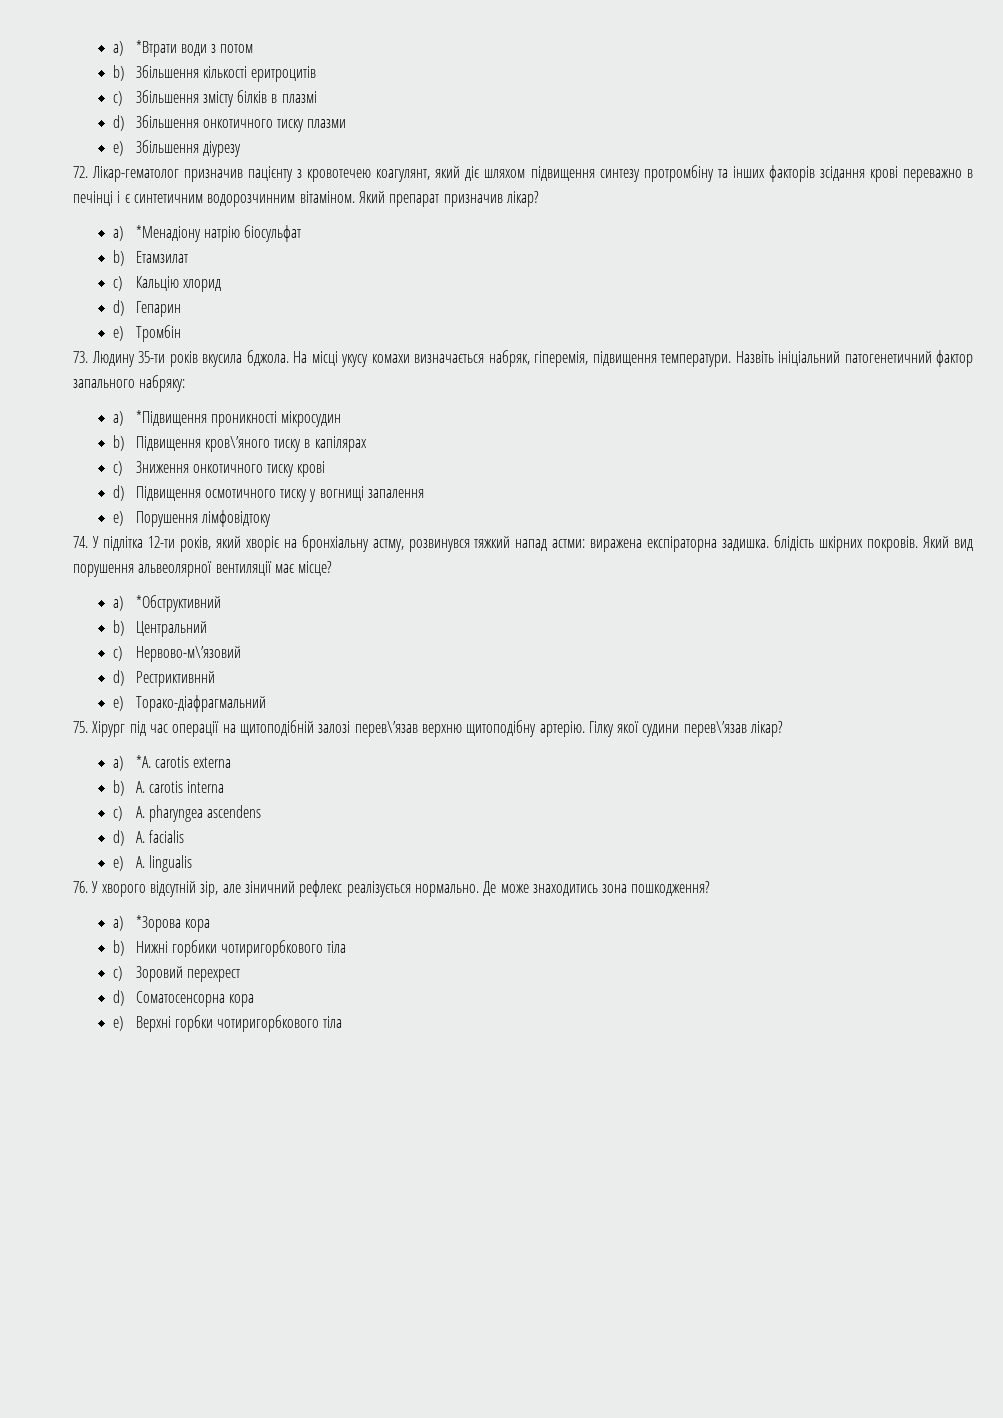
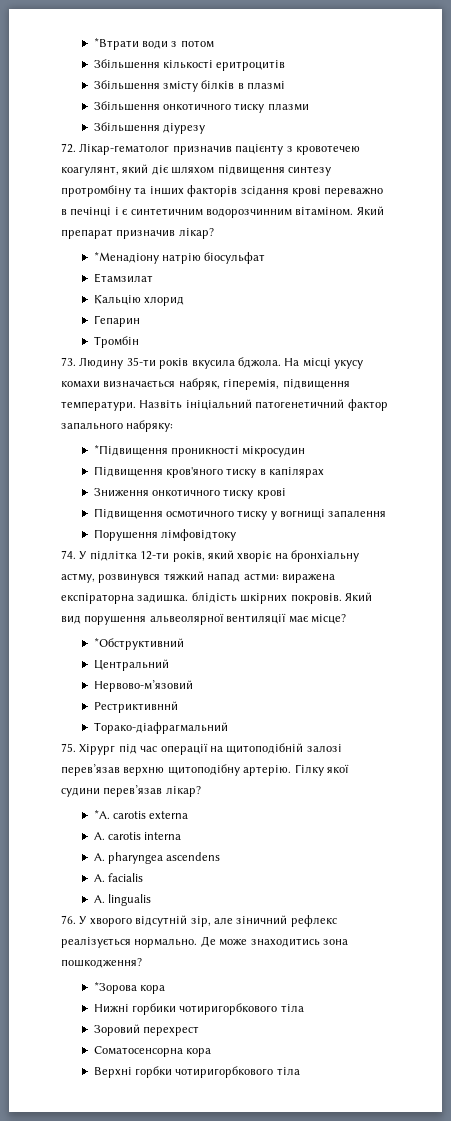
[113,41,124,56] a) -> (93, 44) none
[113,65,125,81] b) -> (214, 44) none
[113,91,123,106] c) -> (286, 65) none
[113,115,125,131] d) -> (286, 85) none
[113,141,124,156] e) -> (309, 107) none
[113,226,124,241] a) -> (214, 233) none
[113,250,125,266] b) -> (266, 258) none
[113,276,123,291] c) -> (153, 278) none
[113,300,125,316] d) -> (184, 301) none
[113,326,124,341] e) -> (140, 321) none
[113,411,124,426] a) -> (174, 426) none
[113,435,270,452] b) Підвищення кров\’яного -> [93,466,223,478] Підвищення кров'яного
[113,461,123,476] c) -> (325, 472) none
[113,485,125,501] d) -> (286, 493) none
[113,511,124,526] e) -> (387, 513) none
[113,596,124,611] a) -> (346, 619) none
[113,620,125,636] b) -> (184, 644) none
[113,646,241,662] [113,670,125,686] c) Нервово-м\’язовий // d) -> [93,680,193,692] Нервово-м’язовий //
[113,696,124,711] e) -> (178, 707) none
[354,721,418,737] перев\’язав -> [61,764,120,776] перев’язав
[683,721,784,737] [113,756,124,771] перев\’язав лікар? // a) -> [103,785,201,797] перев’язав лікар? //
[113,780,125,796] b) -> (189, 815) none
[113,806,123,821] c) -> (182, 836) none
[113,830,125,846] d) -> (221, 856) none
[113,856,124,871] e) -> (143, 877) none
[113,916,124,931] a) -> (142, 963) none
[113,940,125,956] b) -> (165, 989) none
[113,966,123,981] c) -> (304, 1008) none
[113,990,125,1006] d) -> (199, 1031) none
[113,1016,124,1031] e) -> (211, 1052) none

